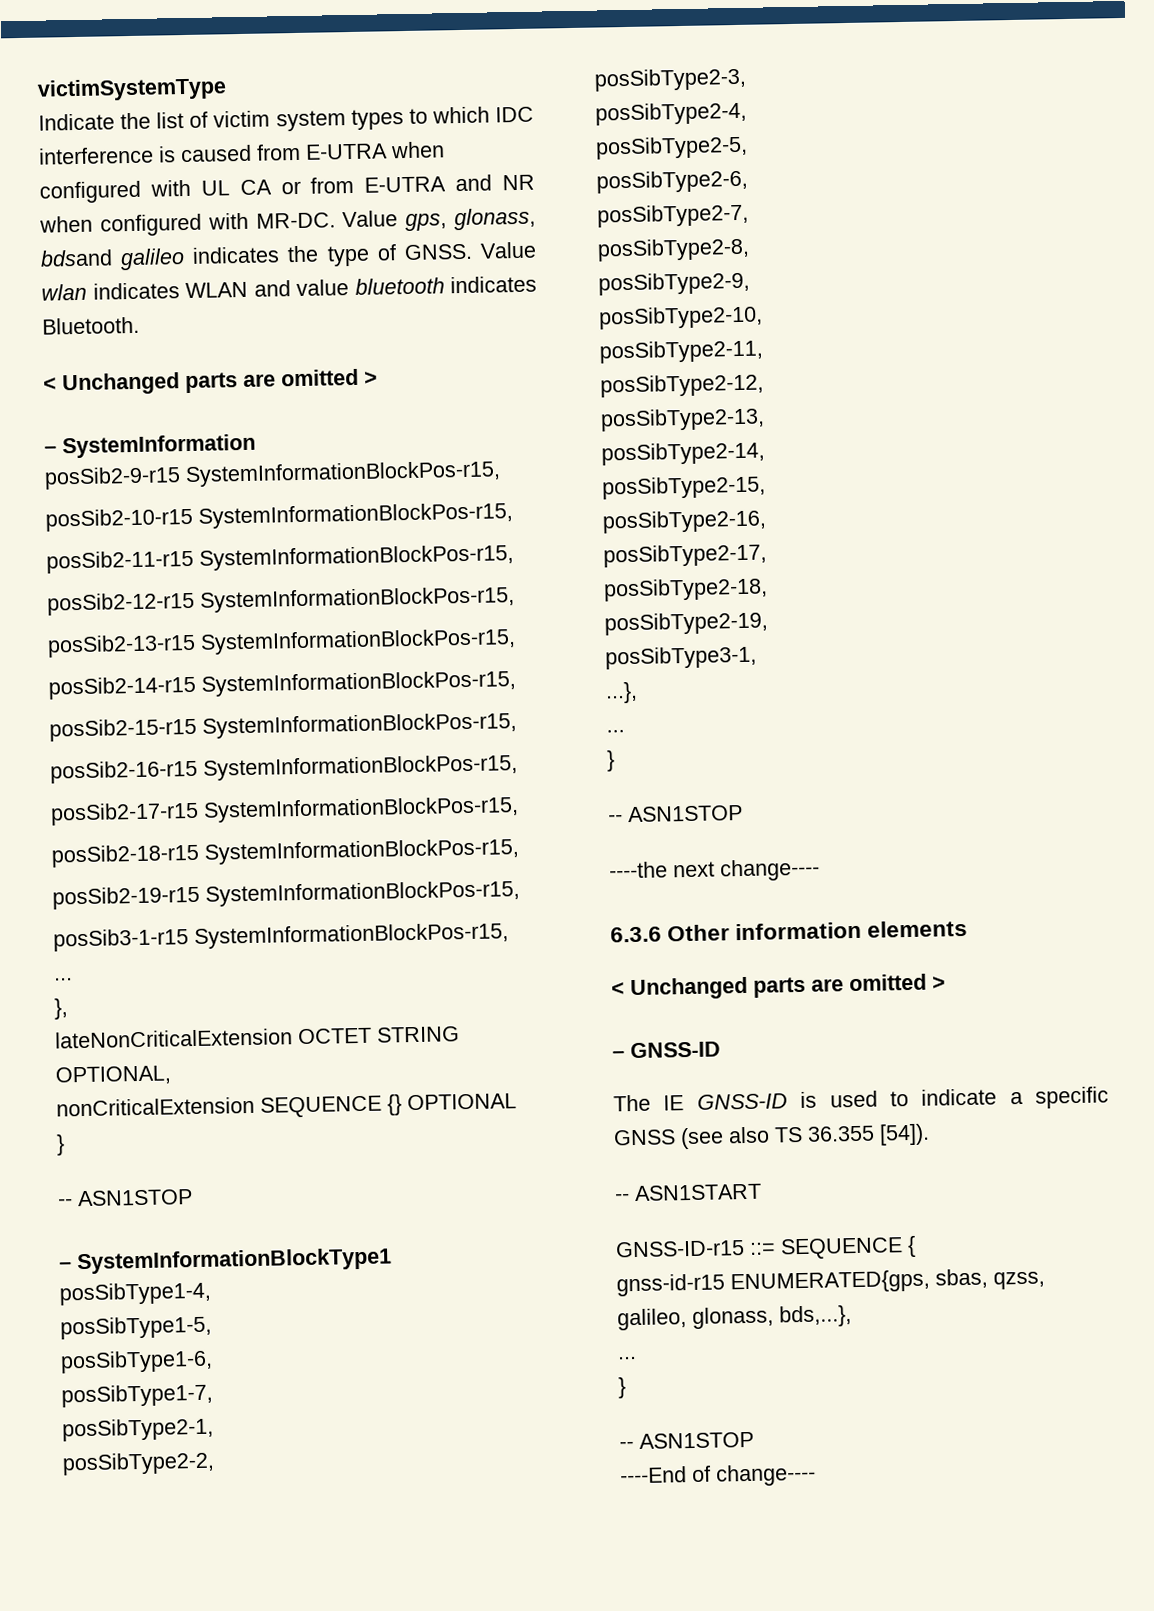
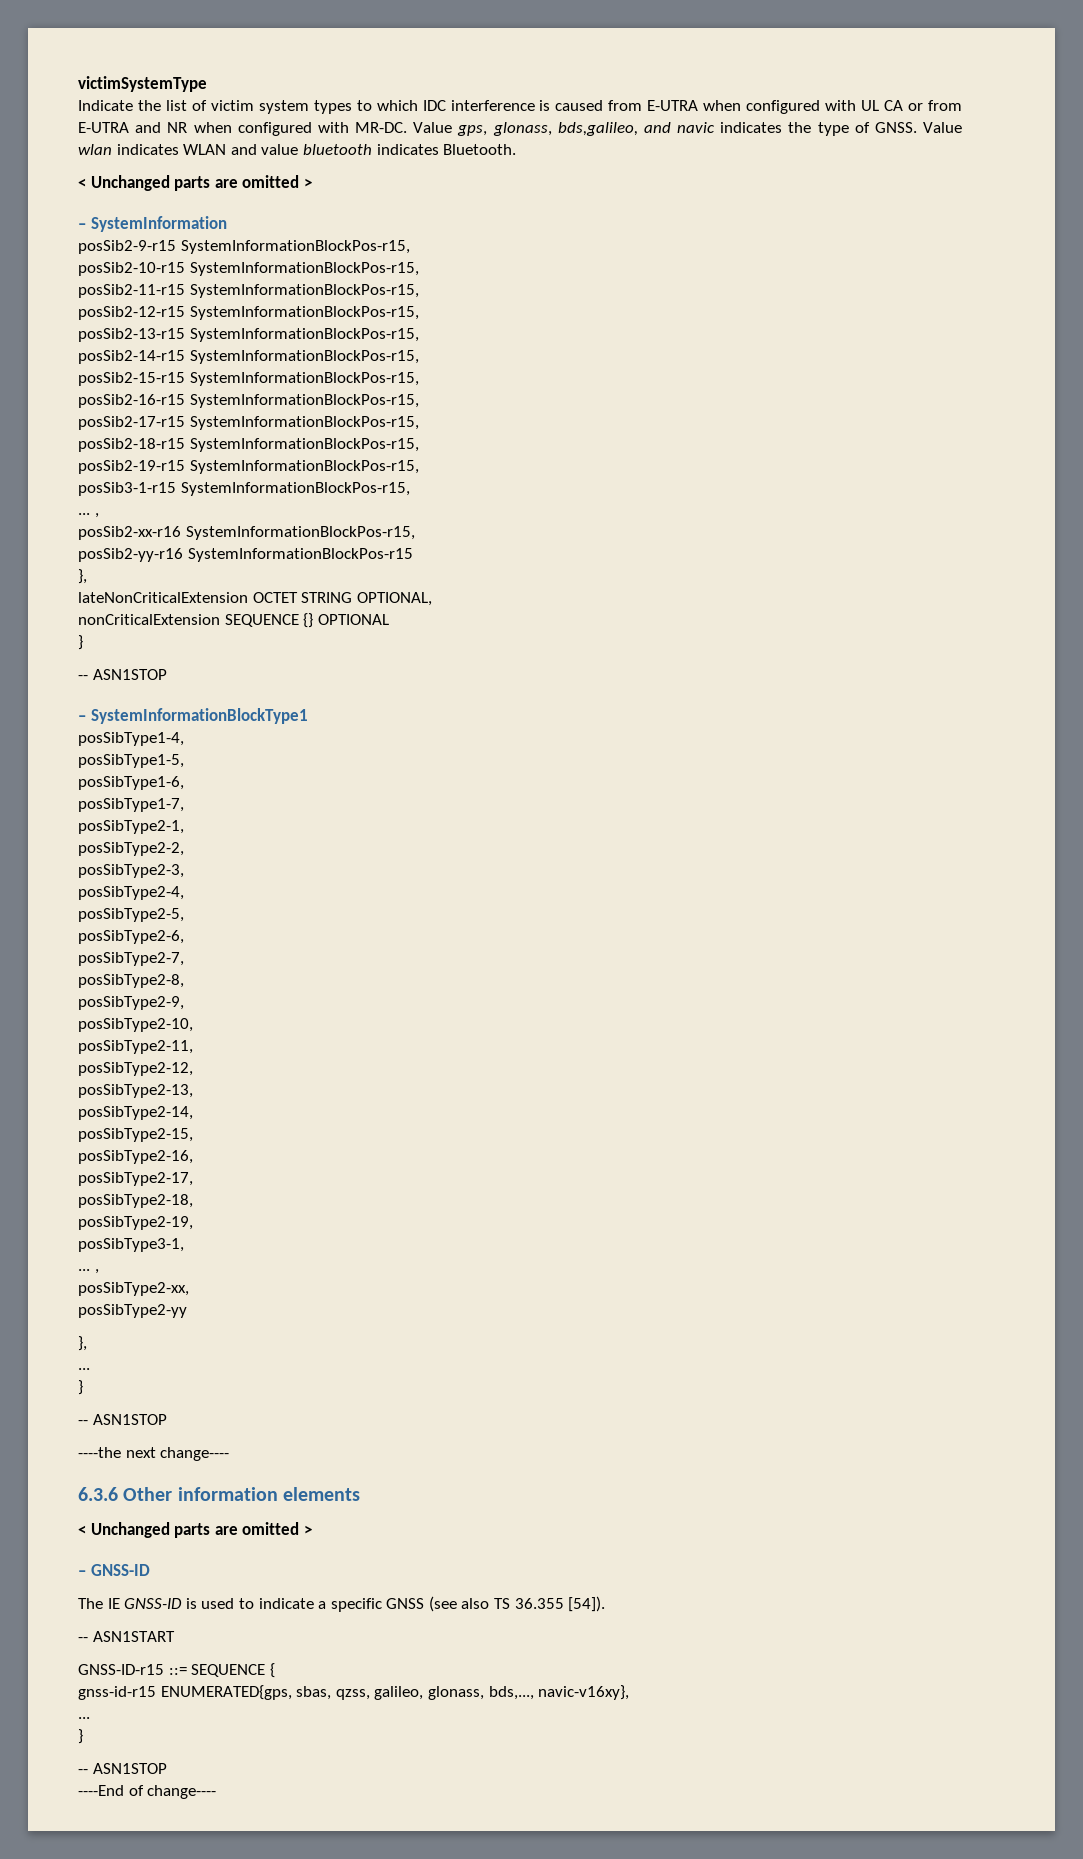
[40,248,186,271] bdsand galileo -> [557,122,715,136] bds,galileo, and navic
(73, 979) none -> [94,513,99,518] [78,526,415,540] [78,548,413,562] , // posSib2-xx-r16 SystemInformationBlockPos-r15, // posSib2-yy-r16 SystemInformationBlockPos-r15
[605,681,638,704] ...}, -> [78,1269,99,1274] [78,1282,189,1296] [78,1304,187,1318] [78,1336,87,1351] ... , // posSibType2-xx, // posSibType2-yy // },
[779,1305,852,1328] bds,...}, -> [488,1685,630,1700] bds,..., navic-v16xy},

